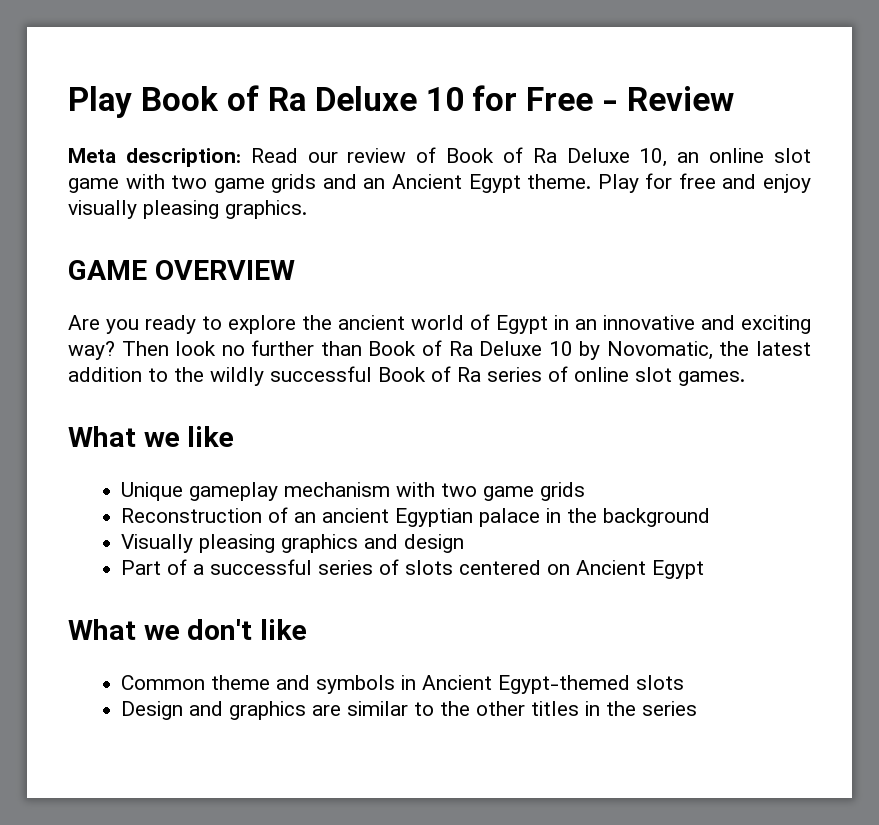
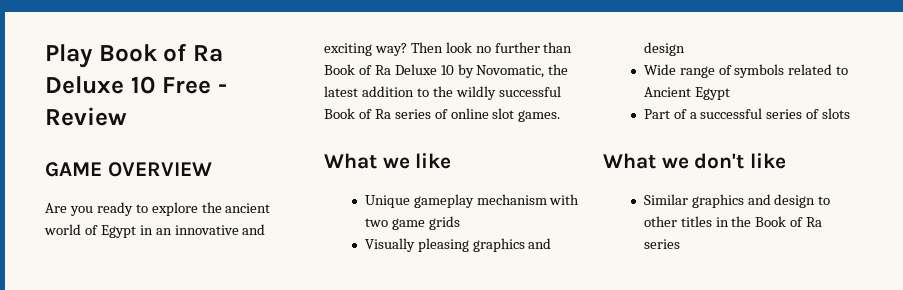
[472,85,518,111] for -> (156, 85) none
[68,147,811,167] [68,173,811,193] [68,200,307,219] // Meta description: Read our review of Book of Ra Deluxe 10, an online slot game with two game grids and an Ancient Egypt theme. Play for free and enjoy visually pleasing graphics. -> (127, 116) none
[121,507,711,527] // Reconstruction of an ancient Egyptian palace in the background -> (460, 223) none
(465, 543) none -> [643,64,849,78] [643,87,730,100] // Wide range of symbols related to Ancient Egypt
[459,560,705,579] centered on Ancient Egypt -> (851, 113) none
[121,675,685,694] [121,701,471,720] Common theme and symbols in Ancient Egypt-themed slots // Design and graphics are similar to the -> [643,194,831,208] Similar graphics and design to
(637, 708) none -> [755,216,823,227] Book of Ra

